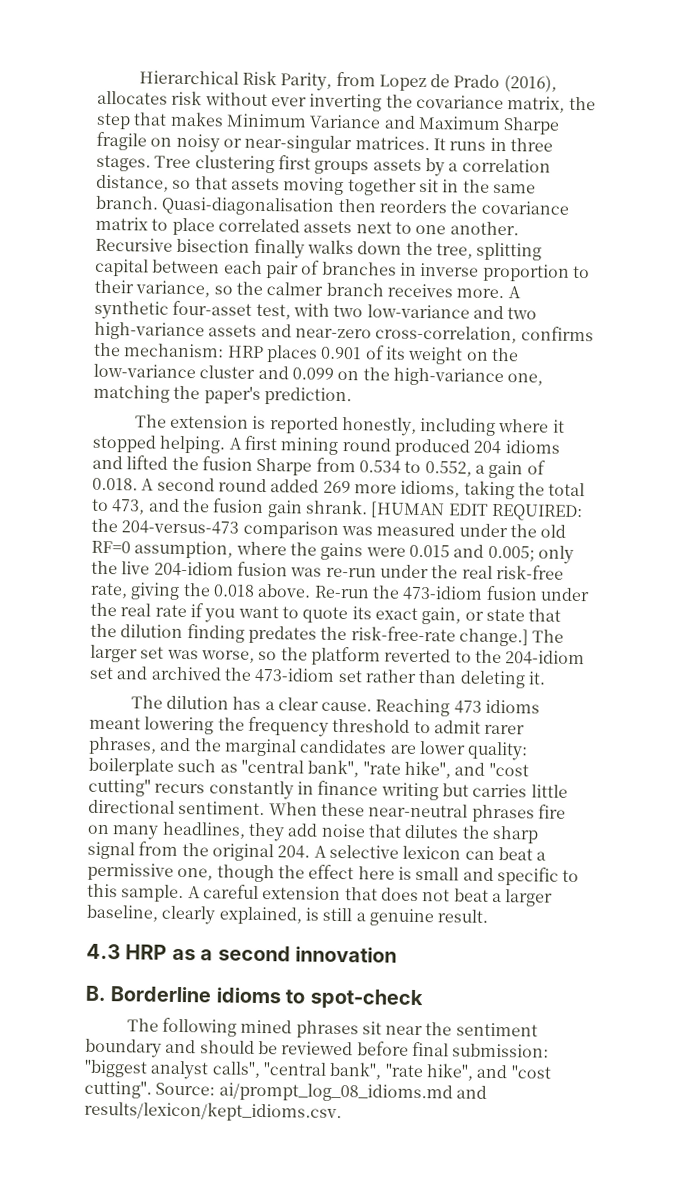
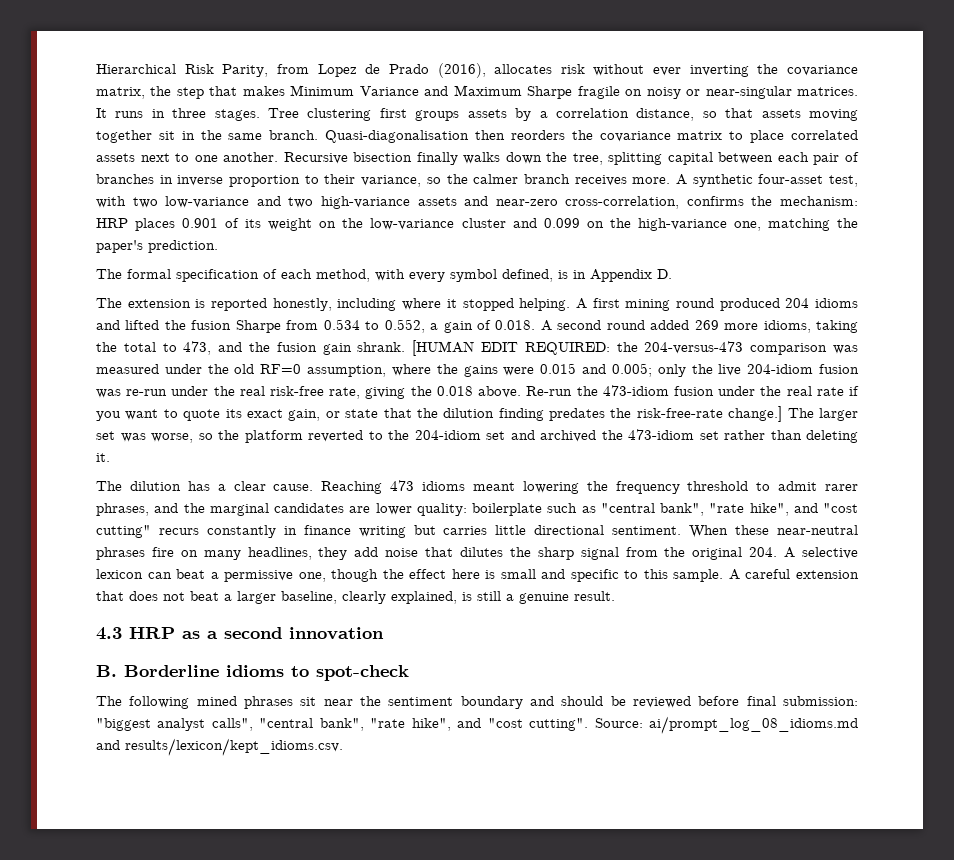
(352, 396) none -> [96,269,672,282] // The formal specification of each method, with every symbol defined, is in Appendix D.

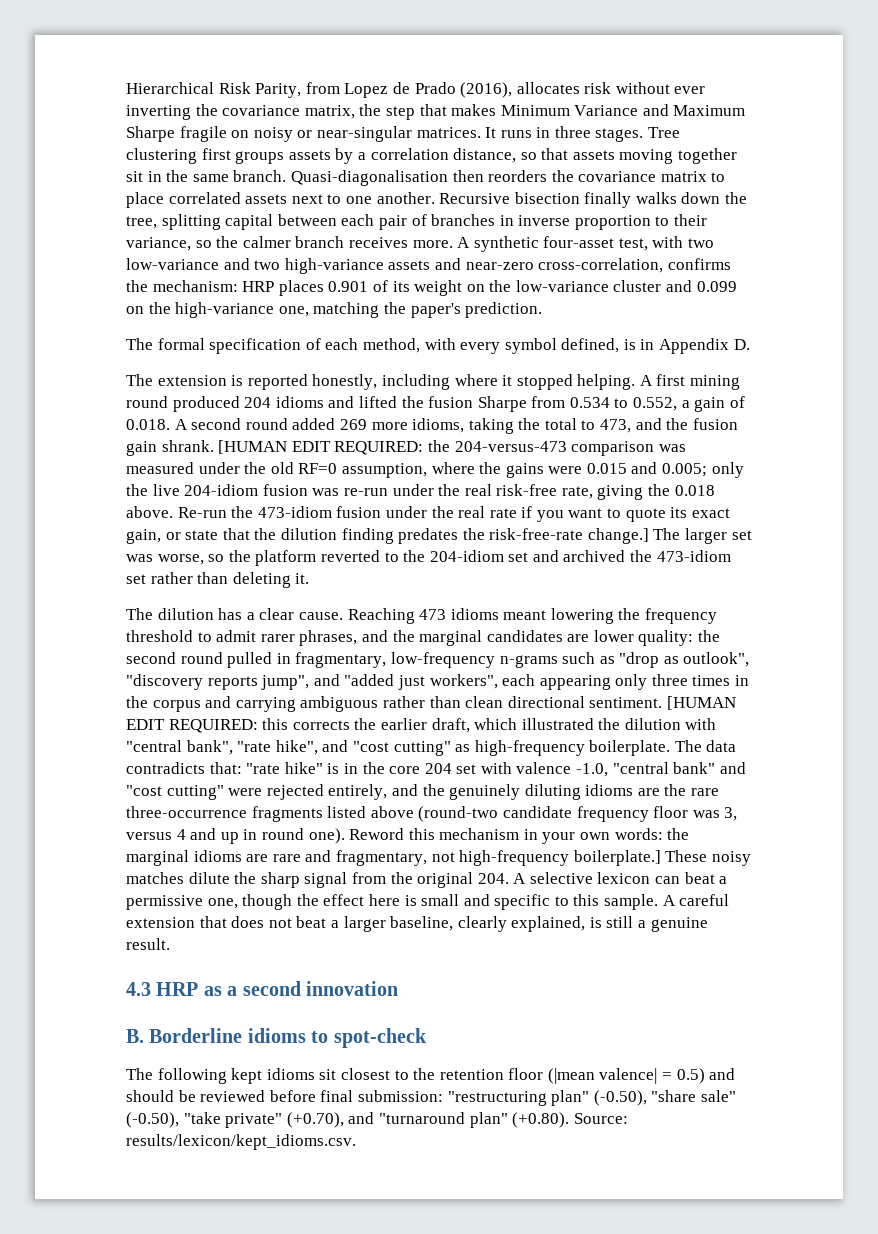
[472,503,596,516] boilerplate such as -> [698,630,721,642] [126,652,750,668] [126,674,750,690] [126,696,736,712] [126,718,717,733] the second round pulled in fragmentary, low-frequency n-grams such as "drop as outlook", "discovery reports jump", and "added just workers", each appearing only three times in the corpus and carrying ambiguous rather than clean directional sentiment. [HUMAN EDIT REQUIRED: this corrects the earlier draft, which illustrated the dilution with
[158,525,858,538] [96,547,504,560] recurs constantly in finance writing but carries little directional sentiment. When these near-neutral phrases fire on many headlines, they add noise that dilutes -> [455,740,737,756] [126,762,746,777] [126,784,720,800] [126,806,738,822] [126,828,690,844] [126,850,751,866] [126,872,230,884] as high-frequency boilerplate. The data contradicts that: "rate hike" is in the core 204 set with valence -1.0, "central bank" and "cost cutting" were rejected entirely, and the genuinely diluting idioms are the rare three-occurrence fragments listed above (round-two candidate frequency floor was 3, versus 4 and up in round one). Reword this mechanism in your own words: the marginal idioms are rare and fragmentary, not high-frequency boilerplate.] These noisy matches dilute
[196,696,523,709] mined phrases sit near the sentiment boundary -> [231,1068,705,1084] kept idioms sit closest to the retention floor (|mean valence| = 0.5)
[96,716,858,734] [96,740,120,750] "biggest analyst calls", "central bank", "rate hike", and "cost cutting". Source: ai/prompt_log_08_idioms.md and -> [447,1090,736,1106] [126,1112,628,1128] "restructuring plan" (-0.50), "share sale" (-0.50), "take private" (+0.70), and "turnaround plan" (+0.80). Source:

